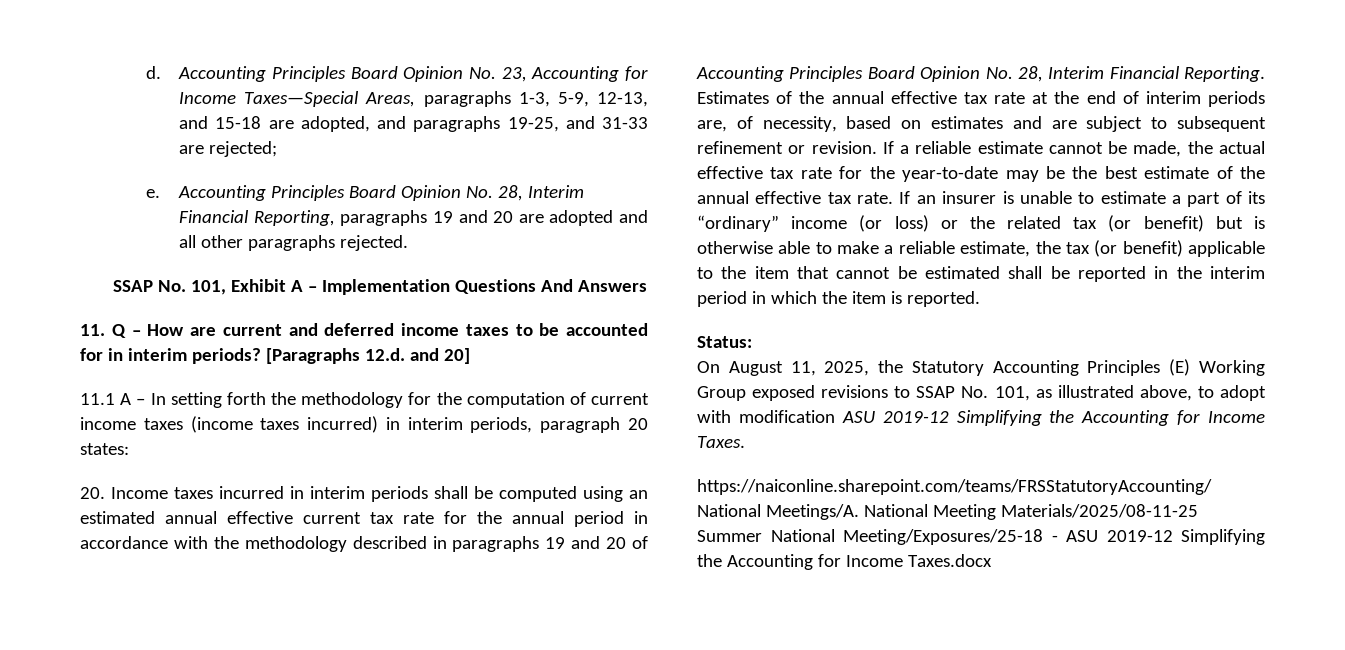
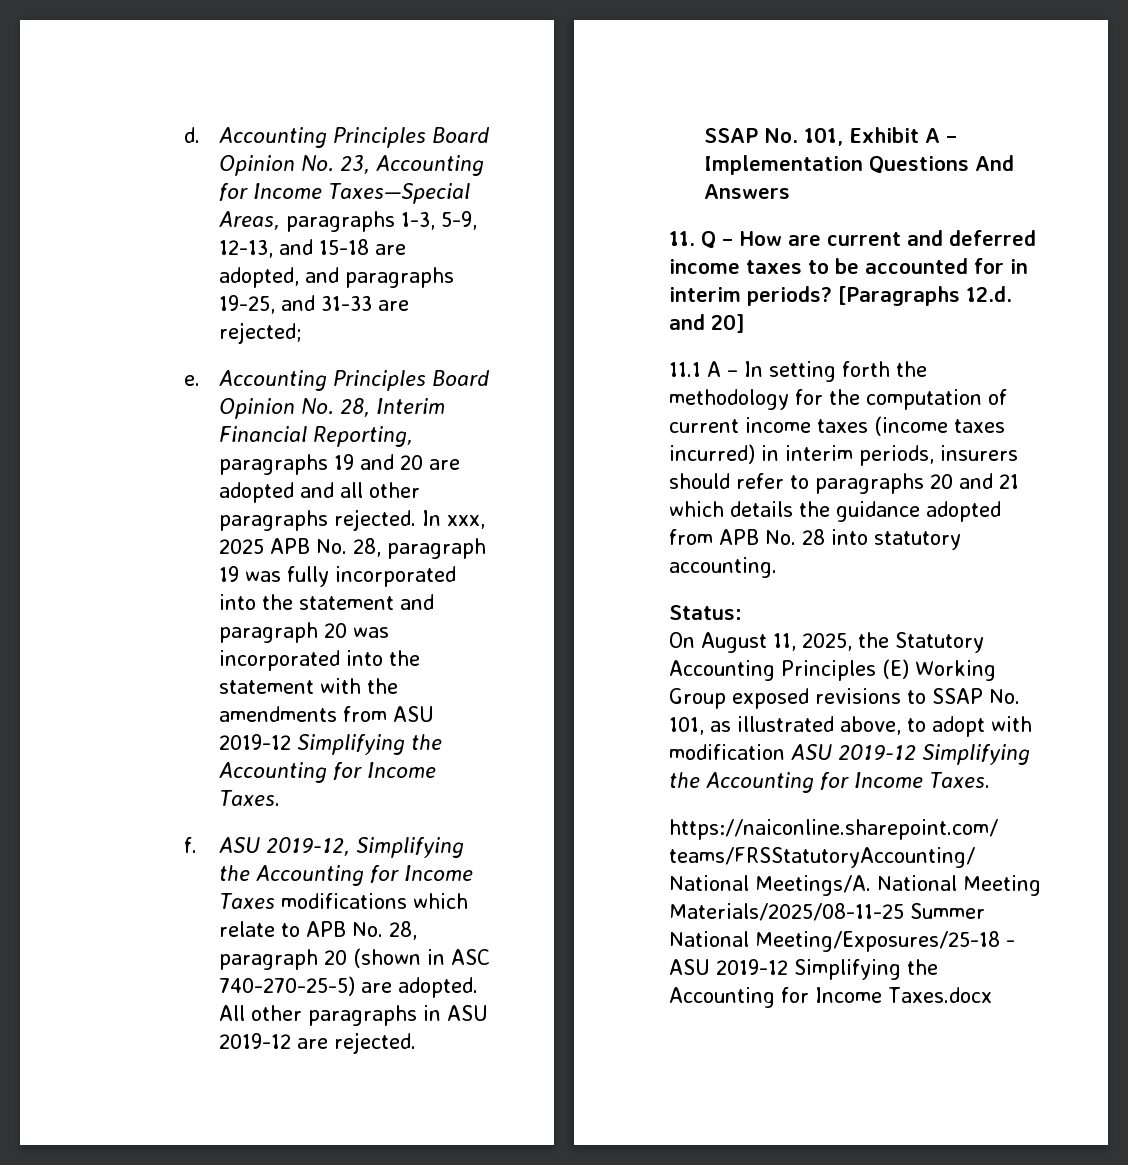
(409, 243) none -> [422,510,486,529] [219,538,487,559] [219,566,457,587] [219,594,435,610] [219,622,390,643] [219,650,421,671] [219,678,399,694] [219,706,435,722] [219,734,443,755] [219,762,437,783] [219,790,281,806] [184,837,465,858] [219,865,474,886] [219,893,469,909] [219,921,418,940] [219,948,491,970] [219,976,479,998] [219,1005,489,1026] [219,1032,417,1054] In xxx, 2025 APB No. 28, paragraph 19 was fully incorporated into the statement and paragraph 20 was incorporated into the statement with the amendments from ASU 2019-12 Simplifying the Accounting for Income Taxes. // f. ASU 2019-12, Simplifying the Accounting for Income Taxes modifications which relate to APB No. 28, paragraph 20 (shown in ASC 740-270-25-5) are adopted. All other paragraphs in ASU 2019-12 are rejected.
[540,417,648,433] [80,443,129,455] [80,486,648,502] [80,511,648,527] [80,536,648,552] [696,66,1265,82] [697,91,1265,107] [697,116,1266,132] [697,141,1265,157] [697,166,1265,182] [697,191,1265,207] [697,215,1265,232] [697,240,1265,257] [697,266,1265,282] [697,291,980,307] paragraph 20 states: // 20. Income taxes incurred in interim periods shall be computed using an estimated annual effective current tax rate for the annual period in accordance with the methodology described in paragraphs 19 and 20 of Accounting Principles Board Opinion No. 28, Interim Financial Reporting. Estimates of the annual effective tax rate at the end of interim periods are, of necessity, based on estimates and are subject to subsequent refinement or revision. If a reliable estimate cannot be made, the actual effective tax rate for the year-to-date may be the best estimate of the annual effective tax rate. If an insurer is unable to estimate a part of its “ordinary” income (or loss) or the related tax (or benefit) but is otherwise able to make a reliable estimate, the tax (or benefit) applicable to the item that cannot be estimated shall be reported in the interim period in which the item is reported. -> [940,445,1018,461] [669,473,1019,494] [669,501,1001,522] [669,529,961,550] [669,557,777,578] insurers should refer to paragraphs 20 and 21 which details the guidance adopted from APB No. 28 into statutory accounting.

